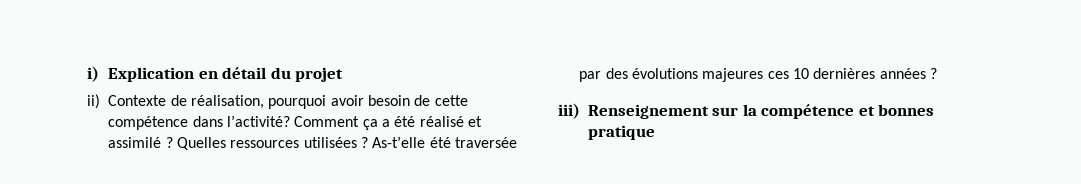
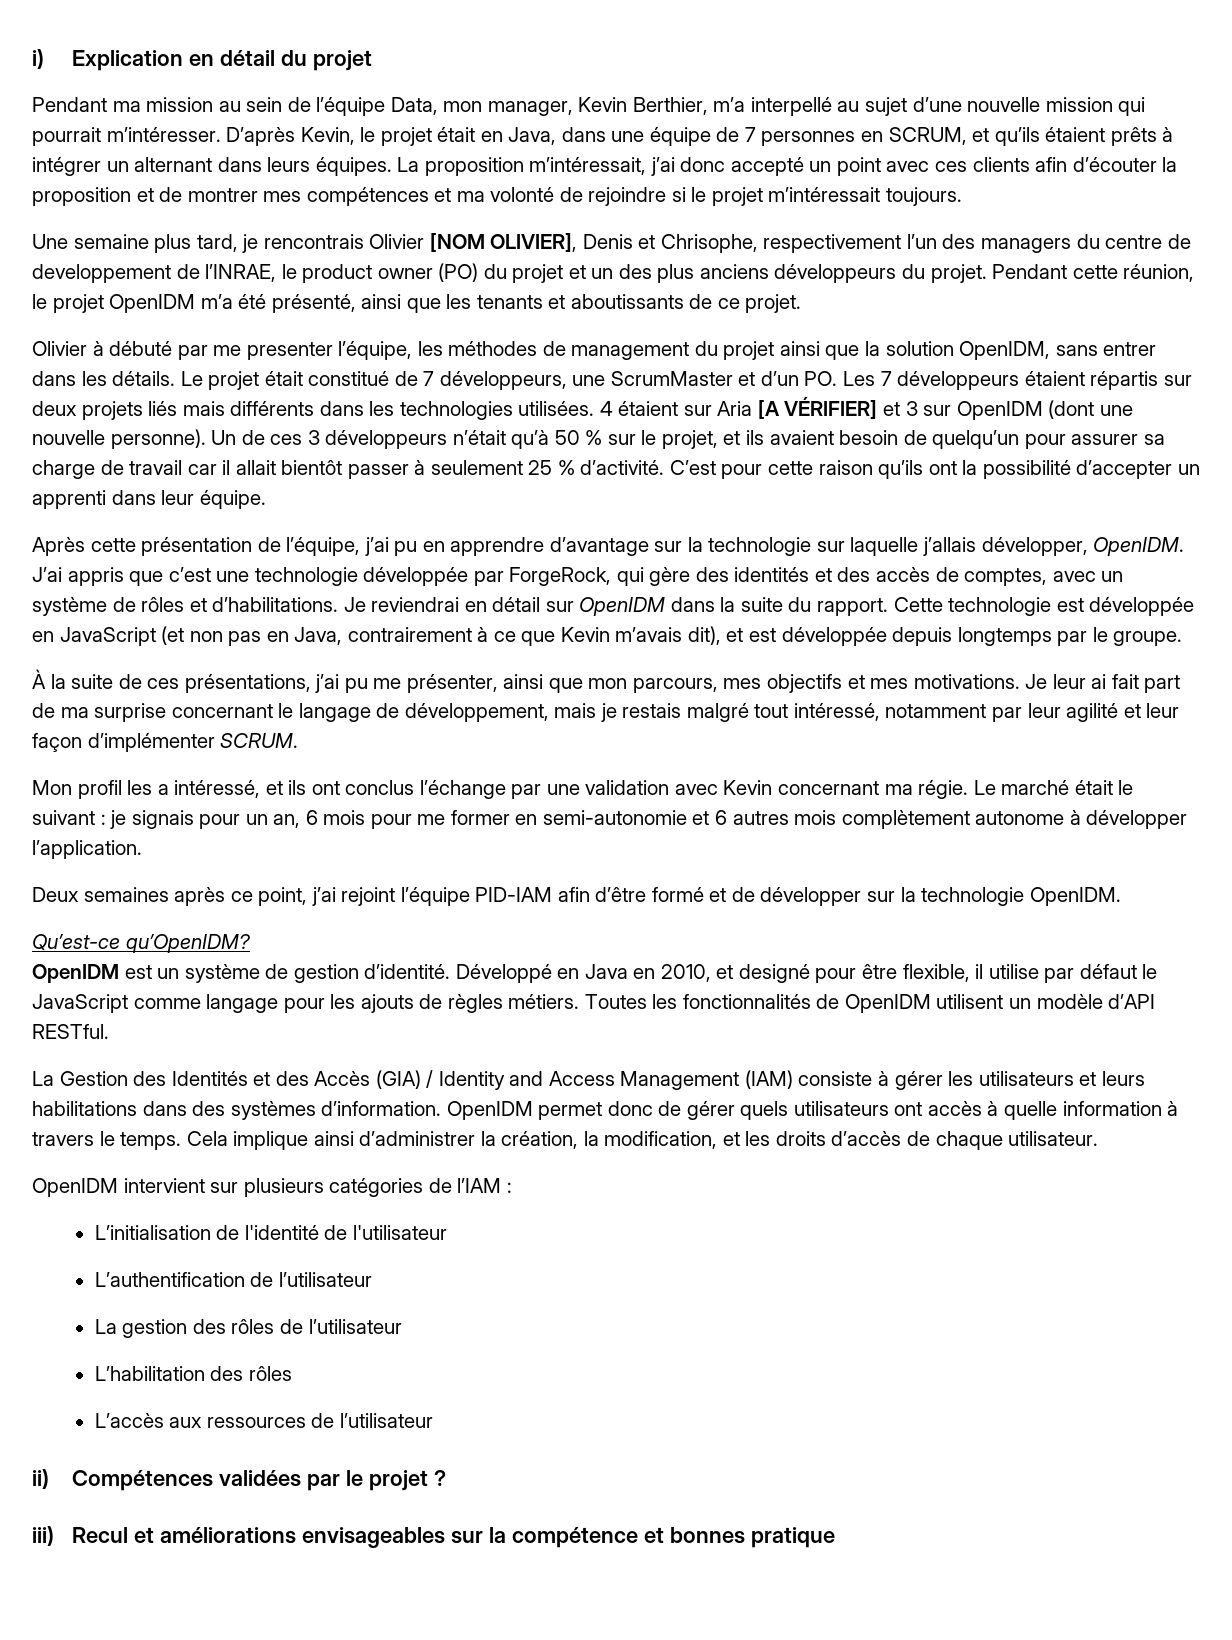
[87,94,468,109] [108,115,483,130] [108,136,518,150] [579,68,938,82] [558,103,709,119] ii) Contexte de réalisation, pourquoi avoir besoin de cette compétence dans l’activité? Comment ça a été réalisé et assimilé ? Quelles ressources utilisées ? As-t’elle été traversée par des évolutions majeures ces 10 dernières années ? // iii) Renseignement -> [32,97,1146,116] [32,127,1174,146] [32,157,1178,176] [32,187,963,206] [32,233,1191,253] [32,263,1195,283] [32,294,802,313] [32,341,1157,360] [32,371,1192,390] [32,396,1133,420] [32,429,1165,449] [32,460,1200,479] [32,490,266,509] [32,537,1185,556] [32,567,1124,586] [32,597,1195,616] [32,626,1183,646] [32,669,1181,693] [32,703,1180,722] [32,733,299,752] [32,780,1134,799] [32,810,1188,829] [32,840,142,859] [32,887,1121,906] [32,934,251,953] [32,964,1158,983] [32,994,1156,1013] [32,1024,109,1039] [32,1070,1145,1090] [32,1101,1179,1120] [32,1131,1099,1150] [32,1178,512,1197] [94,1225,447,1240] [94,1272,372,1287] [94,1319,402,1338] [94,1366,292,1381] [94,1413,433,1428] [32,1469,446,1491] [32,1526,446,1548] Pendant ma mission au sein de l’équipe Data, mon manager, Kevin Berthier, m’a interpellé au sujet d’une nouvelle mission qui pourrait m’intéresser. D’après Kevin, le projet était en Java, dans une équipe de 7 personnes en SCRUM, et qu’ils étaient prêts à intégrer un alternant dans leurs équipes. La proposition m’intéressait, j’ai donc accepté un point avec ces clients afin d’écouter la proposition et de montrer mes compétences et ma volonté de rejoindre si le projet m’intéressait toujours. // Une semaine plus tard, je rencontrais Olivier [NOM OLIVIER], Denis et Chrisophe, respectivement l’un des managers du centre de developpement de l’INRAE, le product owner (PO) du projet et un des plus anciens développeurs du projet. Pendant cette réunion, le projet OpenIDM m’a été présenté, ainsi que les tenants et aboutissants de ce projet. // Olivier à débuté par me presenter l’équipe, les méthodes de management du projet ainsi que la solution OpenIDM, sans entrer dans les détails. Le projet était constitué de 7 développeurs, une ScrumMaster et d’un PO. Les 7 développeurs étaient répartis sur deux projets liés mais différents dans les technologies utilisées. 4 étaient sur Aria [A VÉRIFIER] et 3 sur OpenIDM (dont une nouvelle personne). Un de ces 3 développeurs n’était qu’à 50 % sur le projet, et ils avaient besoin de quelqu’un pour assurer sa charge de travail car il allait bientôt passer à seulement 25 % d’activité. C’est pour cette raison qu’ils ont la possibilité d’accepter un apprenti dans leur équipe. // Après cette présentation de l’équipe, j’ai pu en apprendre d’avantage sur la technologie sur laquelle j’allais développer, OpenIDM. J’ai appris que c’est une technologie développée par ForgeRock, qui gère des identités et des accès de comptes, avec un système de rôles et d’habilitations. Je reviendrai en détail sur OpenIDM dans la suite du rapport. Cette technologie est développée en JavaScript (et non pas en Java, contrairement à ce que Kevin m’avais dit), et est développée depuis longtemps par le groupe. // À la suite de ces présentations, j’ai pu me présenter, ainsi que mon parcours, mes objectifs et mes motivations. Je leur ai fait part de ma surprise concernant le langage de développement, mais je restais malgré tout intéressé, notamment par leur agilité et leur façon d’implémenter SCRUM. // Mon profil les a intéressé, et ils ont conclus l’échange par une validation avec Kevin concernant ma régie. Le marché était le suivant : je signais pour un an, 6 mois pour me former en semi-autonomie et 6 autres mois complètement autonome à développer l’application. // Deux semaines après ce point, j’ai rejoint l’équipe PID-IAM afin d’être formé et de développer sur la technologie OpenIDM. // Qu’est-ce qu’OpenIDM? // OpenIDM est un système de gestion d’identité. Développé en Java en 2010, et designé pour être flexible, il utilise par défaut le JavaScript comme langage pour les ajouts de règles métiers. Toutes les fonctionnalités de OpenIDM utilisent un modèle d’API RESTful. // La Gestion des Identités et des Accès (GIA) / Identity and Access Management (IAM) consiste à gérer les utilisateurs et leurs habilitations dans des systèmes d’information. OpenIDM permet donc de gérer quels utilisateurs ont accès à quelle information à travers le temps. Cela implique ainsi d’administrer la création, la modification, et les droits d’accès de chaque utilisateur. // OpenIDM intervient sur plusieurs catégories de l’IAM : // L’initialisation de l'identité de l'utilisateur // L’authentification de l’utilisateur // La gestion des rôles de l’utilisateur // L’habilitation des rôles // L’accès aux ressources de l’utilisateur // ii) Compétences validées par le projet ? // iii) Recul et améliorations envisageables

